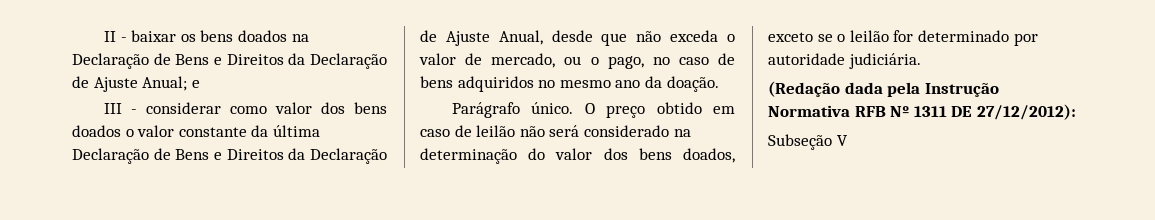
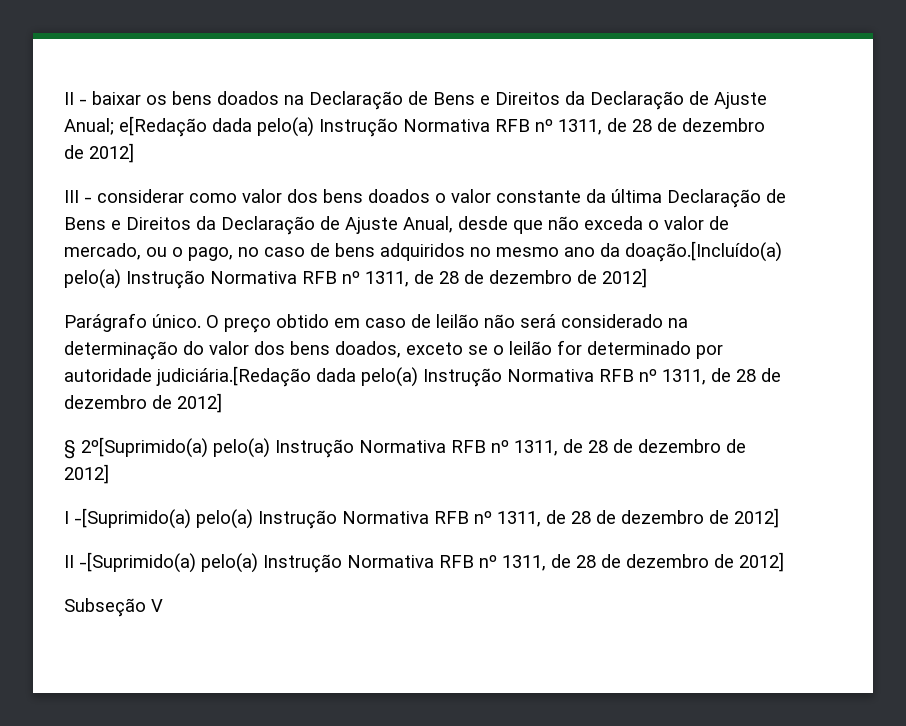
[191,80,200,88] e -> [119,116,765,137] [64,143,134,163] e[Redação dada pelo(a) Instrução Normativa RFB nº 1311, de 28 de dezembro de 2012]
[666,76,719,92] doação. -> [625,241,782,262] [64,268,647,289] doação.[Incluído(a) pelo(a) Instrução Normativa RFB nº 1311, de 28 de dezembro de 2012]
[848,53,921,69] [768,81,999,97] [768,104,1076,120] judiciária. // (Redação dada pela Instrução Normativa RFB Nº 1311 DE 27/12/2012): -> [156,366,781,387] [64,393,222,413] [64,437,746,459] [64,464,109,484] [64,508,779,529] [64,552,784,573] judiciária.[Redação dada pelo(a) Instrução Normativa RFB nº 1311, de 28 de dezembro de 2012] // § 2º[Suprimido(a) pelo(a) Instrução Normativa RFB nº 1311, de 28 de dezembro de 2012] // I -[Suprimido(a) pelo(a) Instrução Normativa RFB nº 1311, de 28 de dezembro de 2012] // II -[Suprimido(a) pelo(a) Instrução Normativa RFB nº 1311, de 28 de dezembro de 2012]

